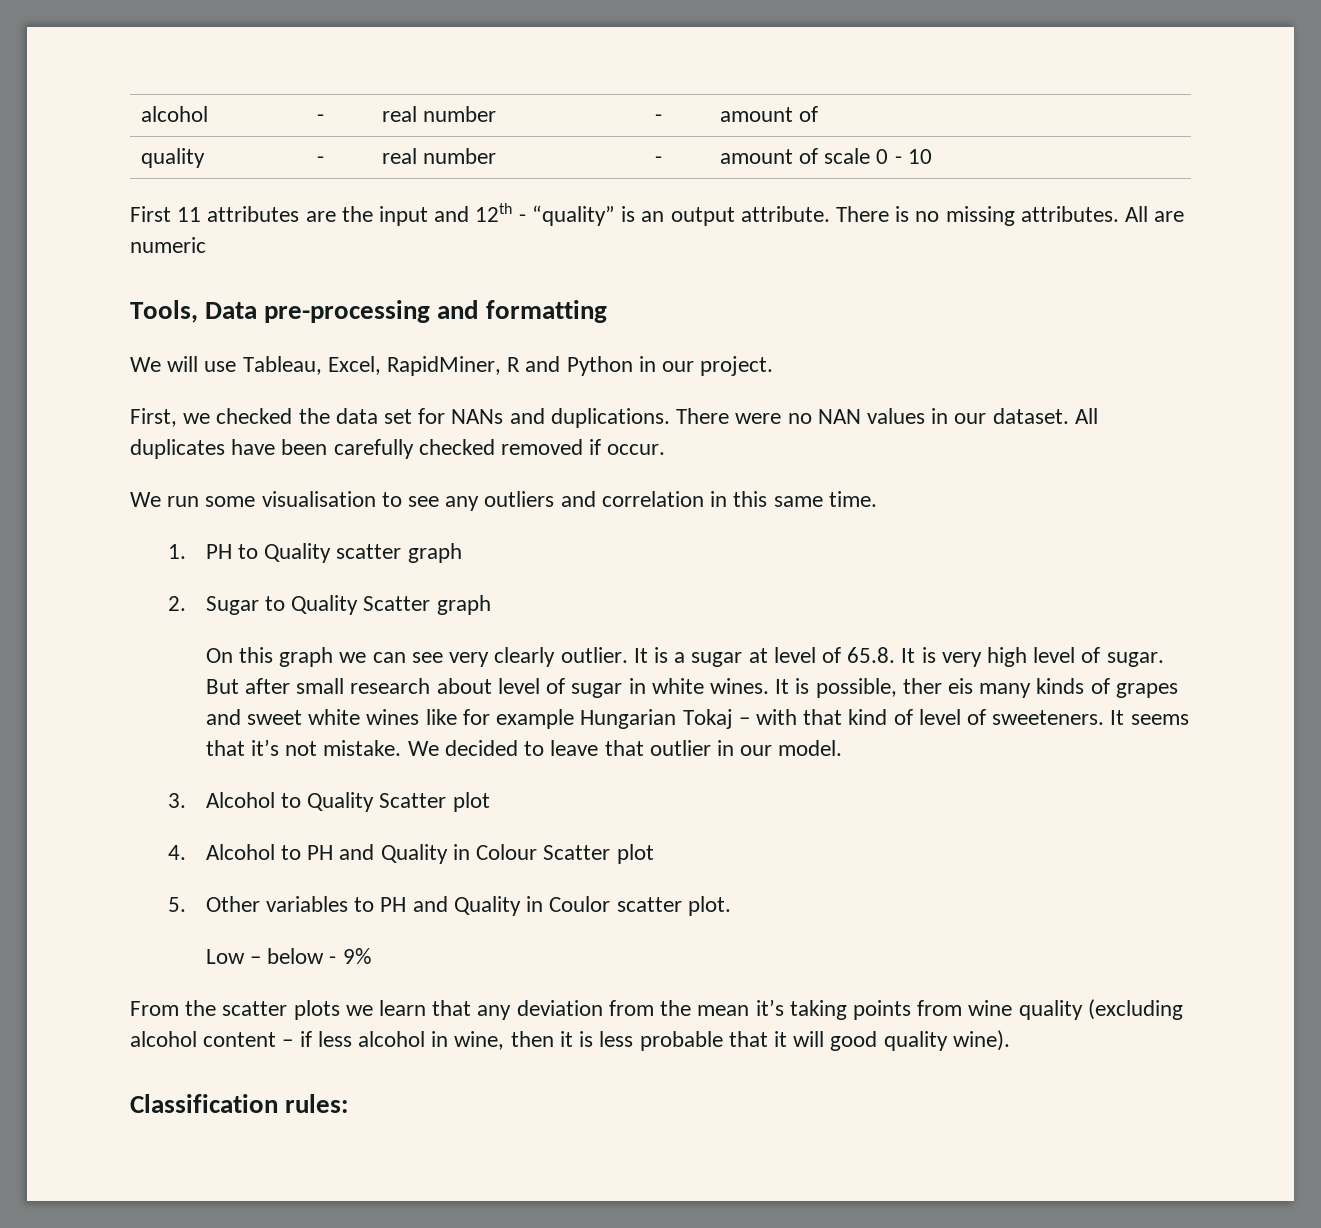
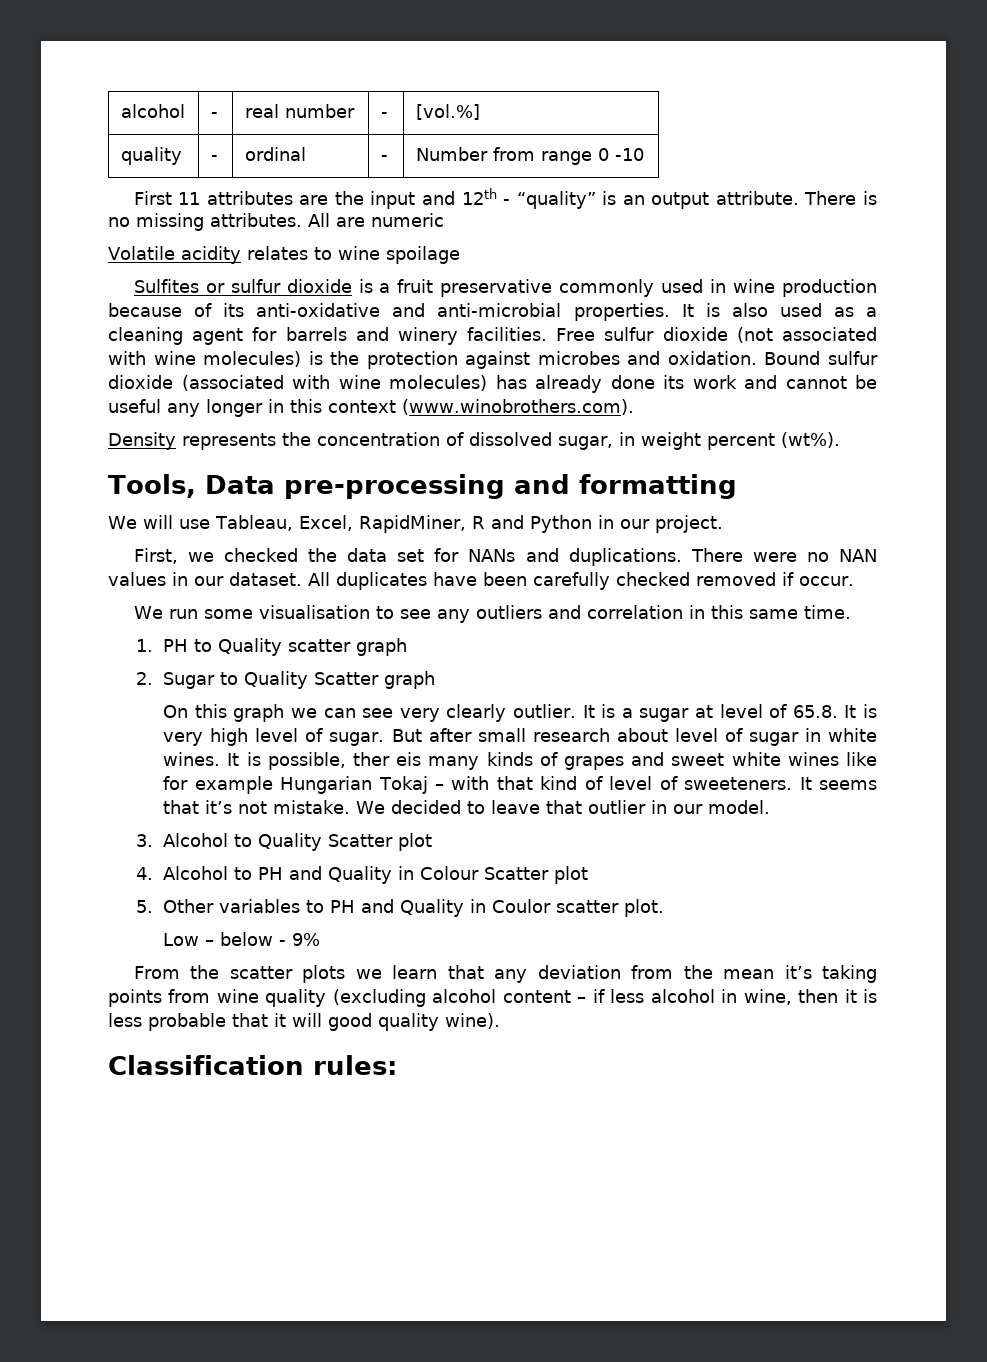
[719,106,818,122] amount of -> [415,104,480,120] [vol.%]
[381,148,496,164] [654,156,662,164] [719,148,932,164] real number | - | amount of scale 0 - 10 -> [244,147,306,161] [380,155,388,161] [415,147,644,165] ordinal | - | Number from range 0 -10
(206, 245) none -> [108,246,460,264] [133,279,877,297] [108,303,878,321] [108,327,877,345] [108,351,878,369] [108,375,877,393] [108,399,634,417] [108,432,840,450] // Volatile acidity relates to wine spoilage // Sulfites or sulfur dioxide is a fruit preservative commonly used in wine production because of its anti-oxidative and anti-microbial properties. It is also used as a cleaning agent for barrels and winery facilities. Free sulfur dioxide (not associated with wine molecules) is the protection against microbes and oxidation. Bound sulfur dioxide (associated with wine molecules) has already done its work and cannot be useful any longer in this context (www.winobrothers.com). // Density represents the concentration of dissolved sugar, in weight percent (wt%).

